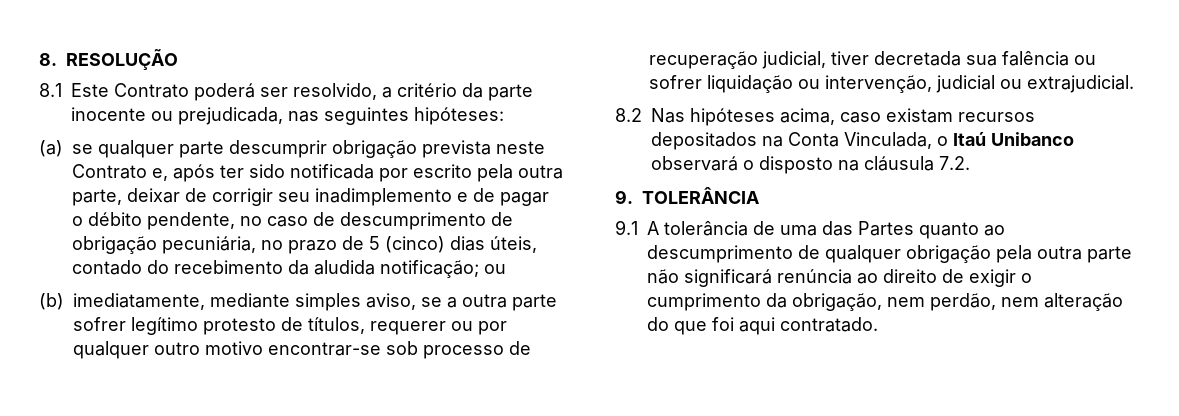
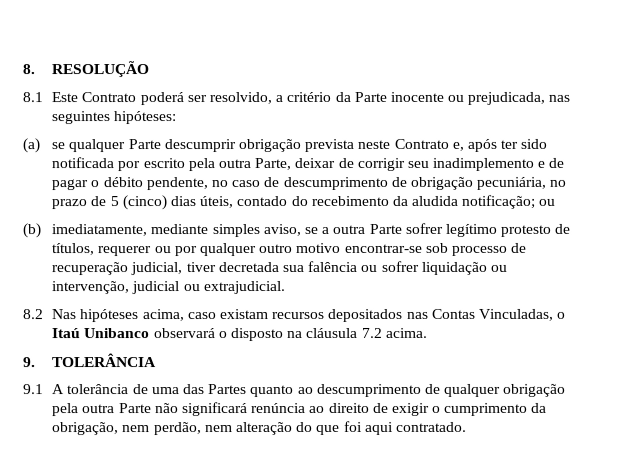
[488,84,533,101] parte -> [353,91,387,102] Parte
[179,141,224,158] parte -> [127,139,161,150] Parte
[72,189,122,206] parte, -> [254,158,292,171] Parte,
[512,294,557,311] parte -> [368,223,403,234] Parte
[762,132,932,149] na Conta Vinculada, -> [406,308,554,321] nas Contas Vinculadas,
[939,156,970,170] 7.2. -> [361,327,428,338] 7.2 acima.
[1087,246,1132,263] parte -> [118,403,152,414] Parte

